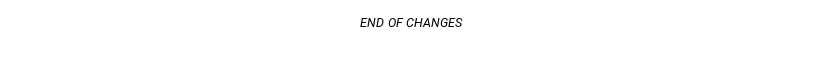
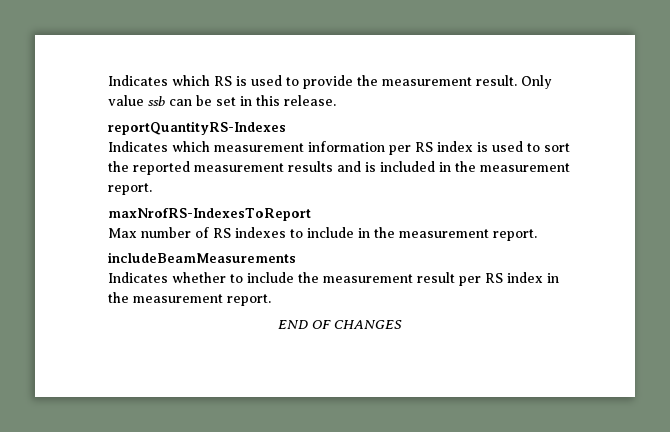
(360, 22) none -> [108,75,552,89] [108,95,336,106] [108,121,286,135] [108,141,570,155] [108,161,570,175] [108,183,152,195] [108,208,311,221] [108,227,537,241] [108,252,296,263] [108,272,559,286] [108,292,271,306] Indicates which RS is used to provide the measurement result. Only value ssb can be set in this release. // reportQuantityRS-Indexes // Indicates which measurement information per RS index is used to sort the reported measurement results and is included in the measurement report. // maxNrofRS-IndexesToReport // Max number of RS indexes to include in the measurement report. // includeBeamMeasurements // Indicates whether to include the measurement result per RS index in the measurement report. //

